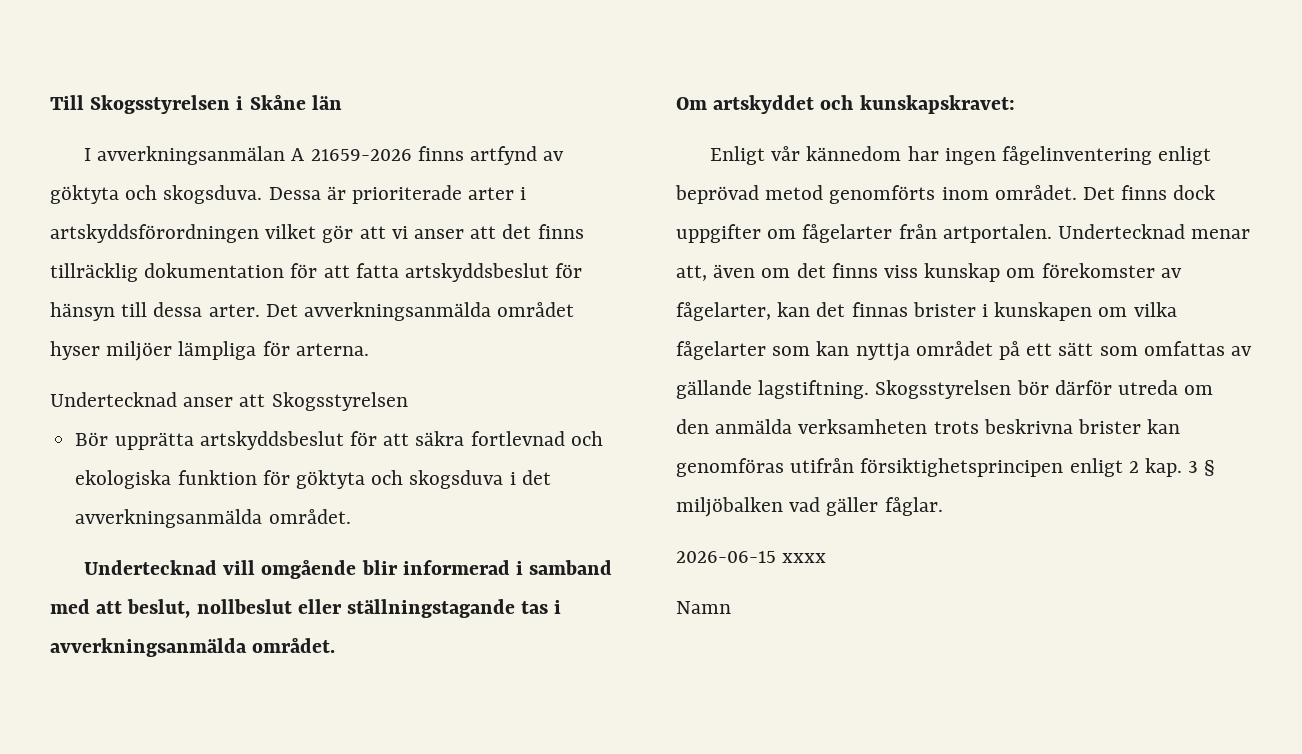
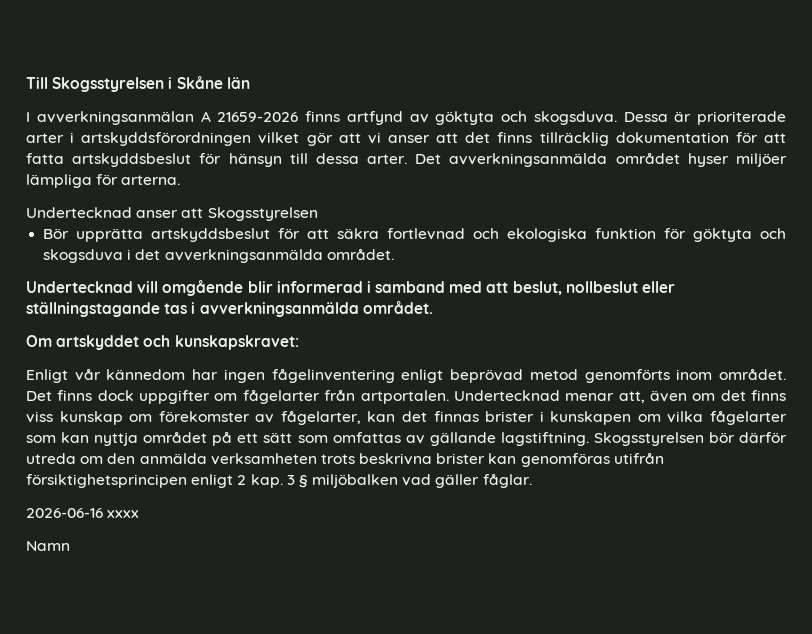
[676,551,776,563] 2026-06-15 -> [26,508,103,518] 2026-06-16

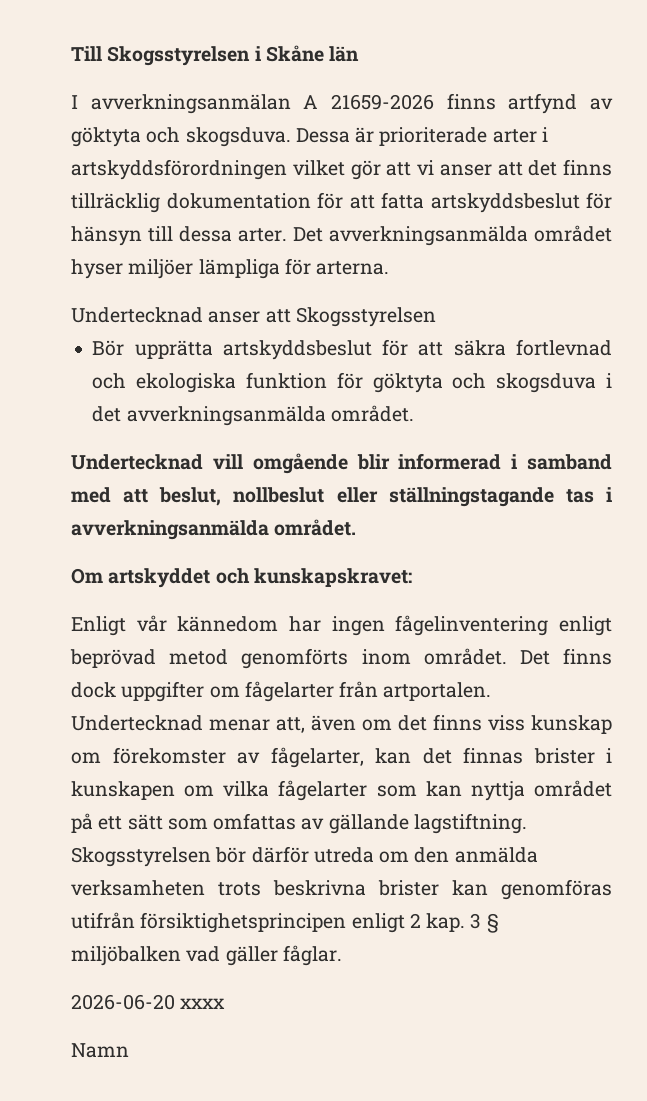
[26,508,103,518] 2026-06-16 -> [71,994,175,1010] 2026-06-20

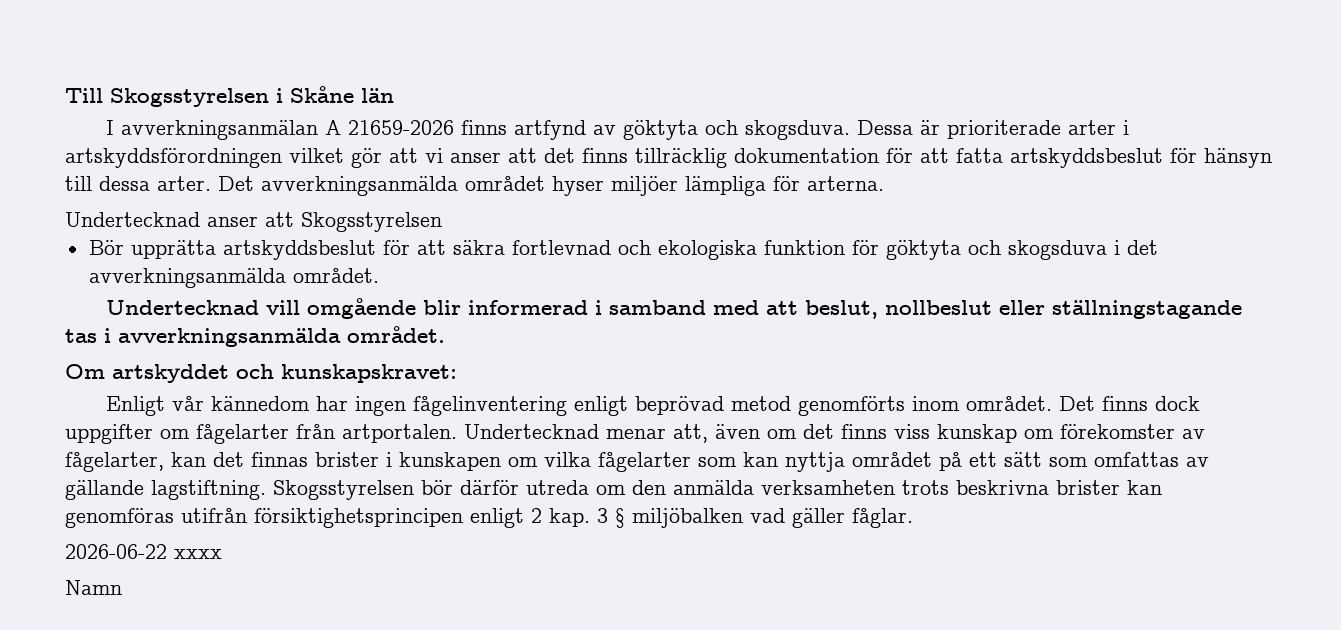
[71,994,175,1010] 2026-06-20 -> [65,544,167,559] 2026-06-22

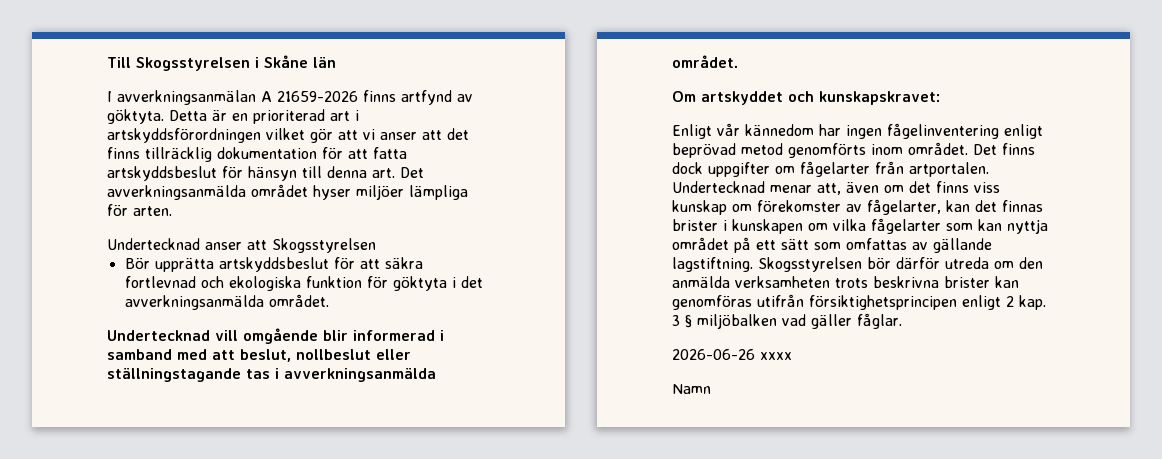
[623,120,1117,140] göktyta och skogsduva. Dessa är prioriterade arter -> [107,109,350,124] göktyta. Detta är en prioriterad art
[99,176,211,191] dessa arter. -> [327,166,395,178] denna art.
[807,176,884,191] arterna. -> [133,206,172,216] arten.
[967,240,1107,260] och skogsduva -> (447, 283) none
[65,544,167,559] 2026-06-22 -> [672,349,755,360] 2026-06-26

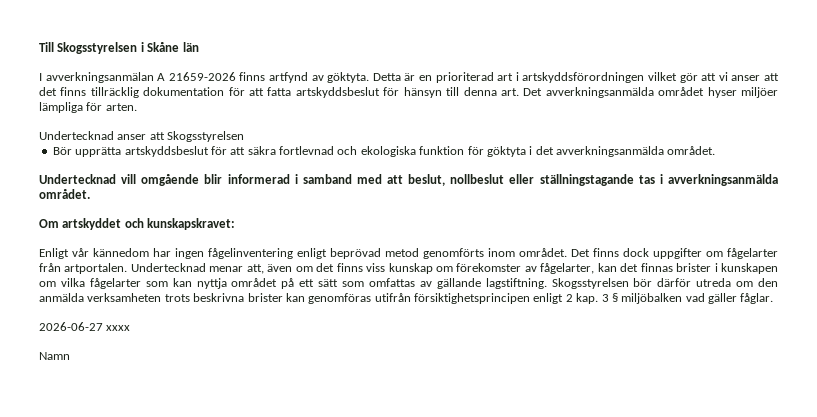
[672,349,755,360] 2026-06-26 -> [39,322,103,331] 2026-06-27

